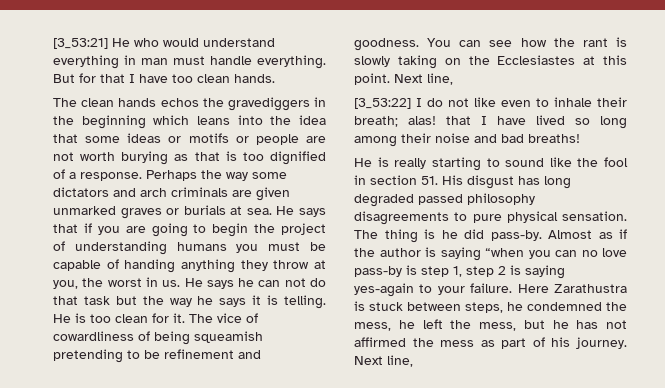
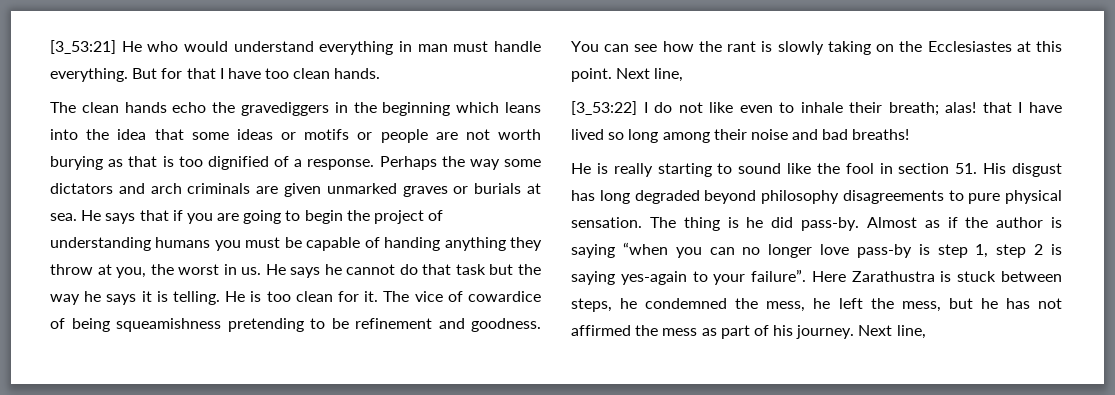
[160,98,199,107] echos -> [172,102,207,113] echo
[258,278,306,287] can not -> [346,264,396,275] cannot
[53,331,134,341] cowardliness -> [467,291,541,302] cowardice
[194,331,263,343] squeamish -> [116,318,221,332] squeamishness
[418,194,463,205] passed -> [704,190,757,204] beyond
(598, 253) none -> [768,244,813,258] longer
[470,283,513,293] failure. -> [751,269,807,282] failure”.

